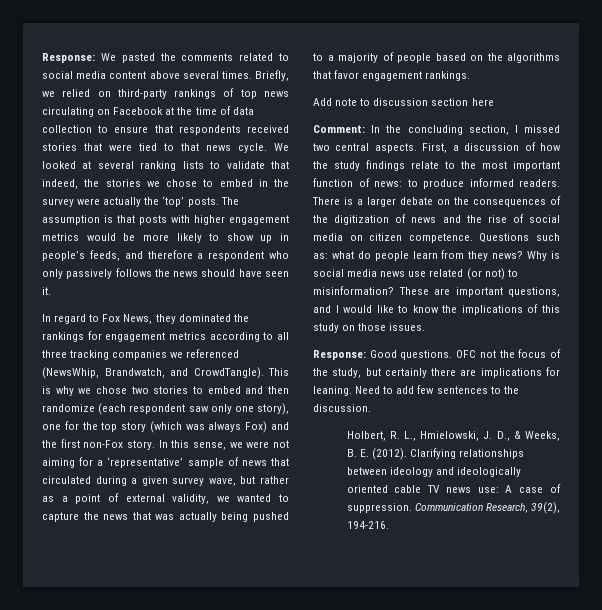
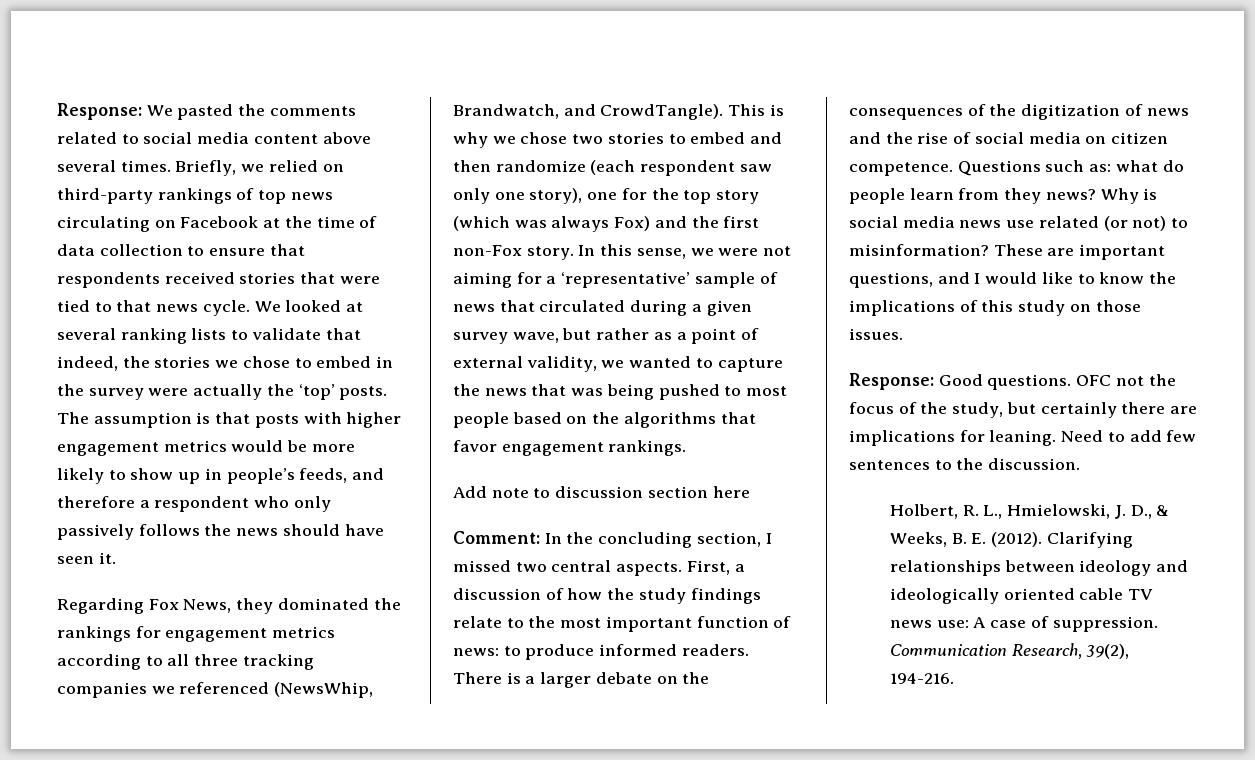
[42,314,100,324] In regard to -> [57,598,144,614] Regarding
[178,512,217,522] actually -> (604, 392) none
[327,52,394,63] a majority of -> [746,386,788,396] most

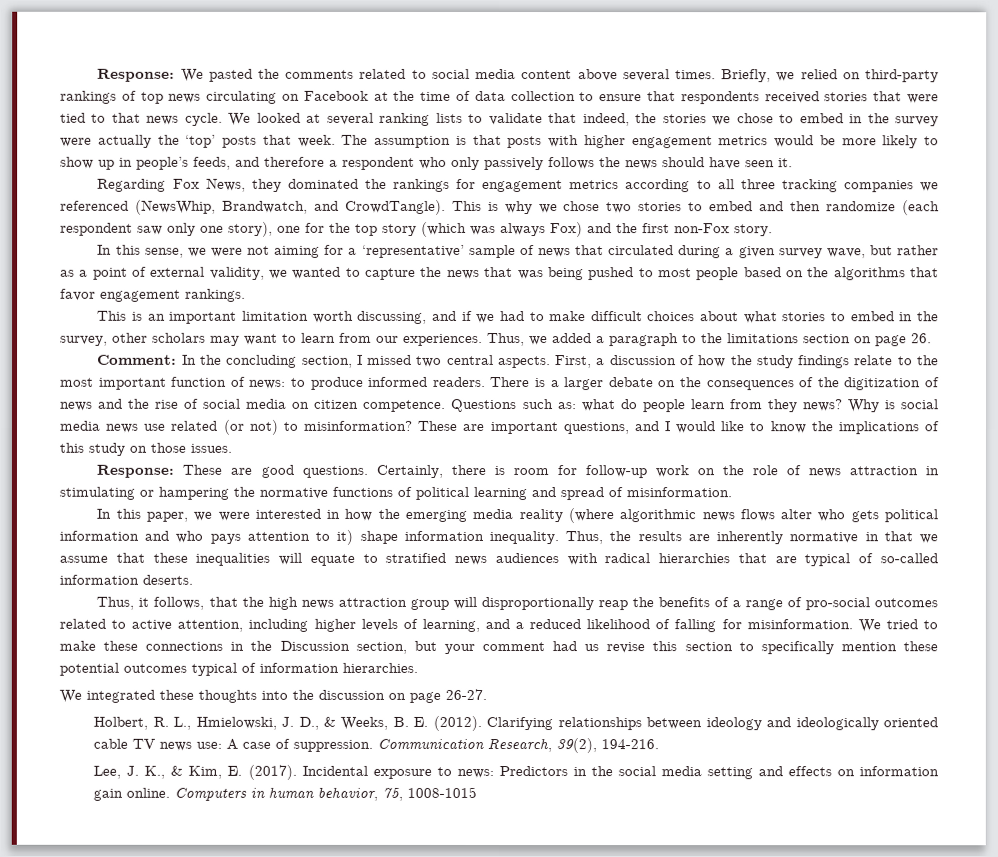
[339,386,388,400] posts. -> [222,134,336,148] posts that week.
(574, 253) none -> (773, 230) //
[453,486,750,498] Add note to discussion section here -> [97,310,939,324] [60,332,932,347] This is an important limitation worth discussing, and if we had to make difficult choices about what stories to embed in the survey, other scholars may want to learn from our experiences. Thus, we added a paragraph to the limitations section on page 26.
[938,374,1176,390] [849,402,1198,418] [849,430,1197,446] [849,458,1081,470] Good questions. OFC not the focus of the study, but certainly there are implications for leaning. Need to add few sentences to the discussion. -> [182,464,940,479] [59,486,732,501] [96,508,938,524] [59,529,938,545] [59,552,938,567] [59,574,193,585] [96,596,939,611] [59,618,938,633] [59,640,938,655] [59,662,418,676] [59,688,487,703] These are good questions. Certainly, there is room for follow-up work on the role of news attraction in stimulating or hampering the normative functions of political learning and spread of misinformation. // In this paper, we were interested in how the emerging media reality (where algorithmic news flows alter who gets political information and who pays attention to it) shape information inequality. Thus, the results are inherently normative in that we assume that these inequalities will equate to stratified news audiences with radical hierarchies that are typical of so-called information deserts. // Thus, it follows, that the high news attraction group will disproportionally reap the benefits of a range of pro-social outcomes related to active attention, including higher levels of learning, and a reduced likelihood of falling for misinformation. We tried to make these connections in the Discussion section, but your comment had us revise this section to specifically mention these potential outcomes typical of information hierarchies. // We integrated these thoughts into the discussion on page 26-27.
(955, 678) none -> [93,764,939,780] [93,786,478,801] // Lee, J. K., & Kim, E. (2017). Incidental exposure to news: Predictors in the social media setting and effects on information gain online. Computers in human behavior, 75, 1008-1015

